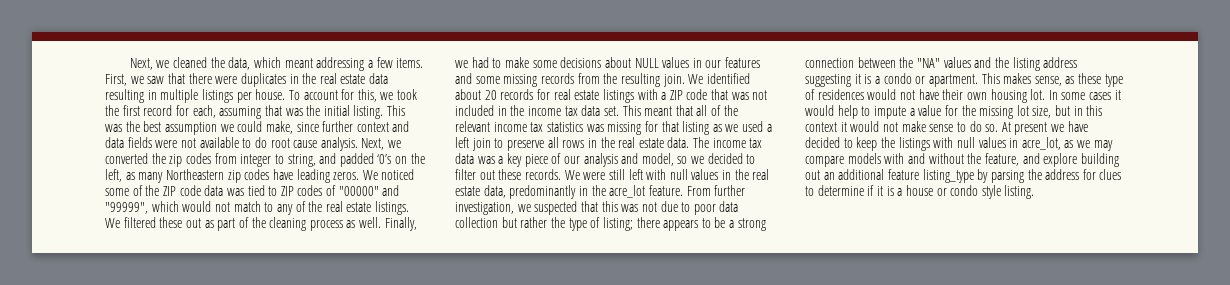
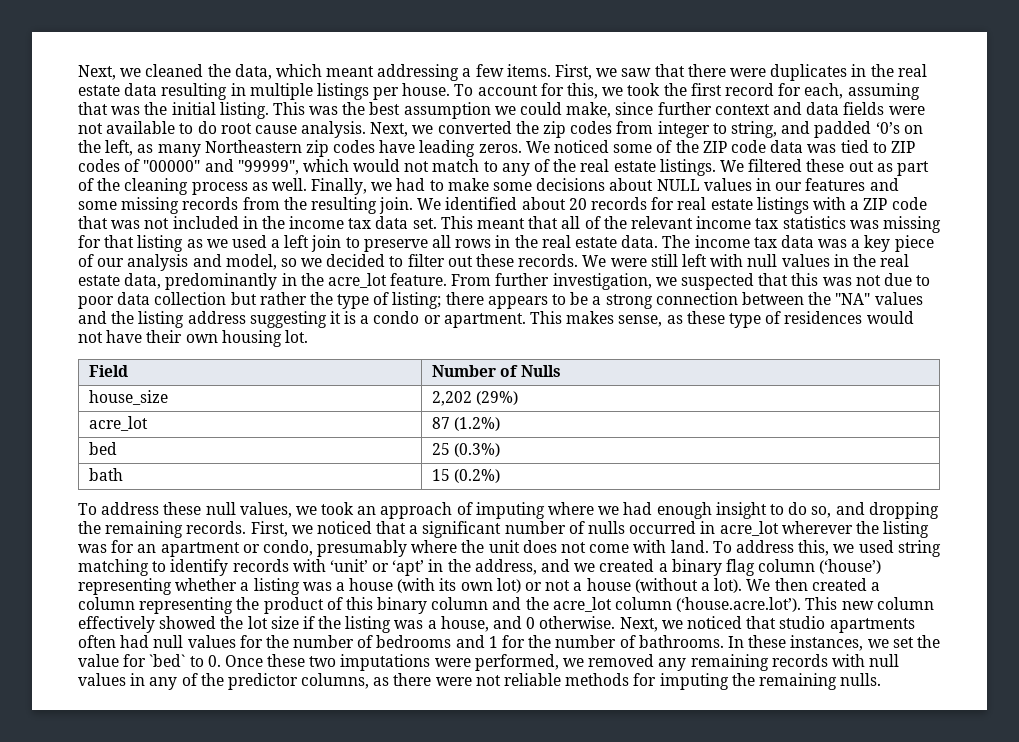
[1048,90,1121,100] [805,105,1103,119] [805,121,1088,135] [805,137,1113,151] [805,153,1119,167] [805,169,1122,183] [805,185,1035,199] In some cases it would help to impute a value for the missing lot size, but in this context it would not make sense to do so. At present we have decided to keep the listings with null values in acre_lot, as we may compare models with and without the feature, and explore building out an additional feature listing_type by parsing the address for clues to determine if it is a house or condo style listing. -> [89,365,129,377] [432,365,561,377] [89,390,169,405] [432,391,519,406] [89,416,149,431] [432,417,501,431] [89,442,118,455] [432,443,501,457] [89,468,124,481] [432,469,501,483] [78,502,939,519] [78,521,930,538] [78,540,941,557] [78,559,882,576] [78,578,880,595] [78,597,934,614] [78,616,915,633] [78,635,940,651] [78,654,900,671] [78,673,882,690] // Field | Number of Nulls // house_size | 2,202 (29%) // acre_lot | 87 (1.2%) // bed | 25 (0.3%) // bath | 15 (0.2%) // To address these null values, we took an approach of imputing where we had enough insight to do so, and dropping the remaining records. First, we noticed that a significant number of nulls occurred in acre_lot wherever the listing was for an apartment or condo, presumably where the unit does not come with land. To address this, we used string matching to identify records with ‘unit’ or ‘apt’ in the address, and we created a binary flag column (‘house’) representing whether a listing was a house (with its own lot) or not a house (without a lot). We then created a column representing the product of this binary column and the acre_lot column (‘house.acre.lot’). This new column effectively showed the lot size if the listing was a house, and 0 otherwise. Next, we noticed that studio apartments often had null values for the number of bedrooms and 1 for the number of bathrooms. In these instances, we set the value for `bed` to 0. Once these two imputations were performed, we removed any remaining records with null values in any of the predictor columns, as there were not reliable methods for imputing the remaining nulls.

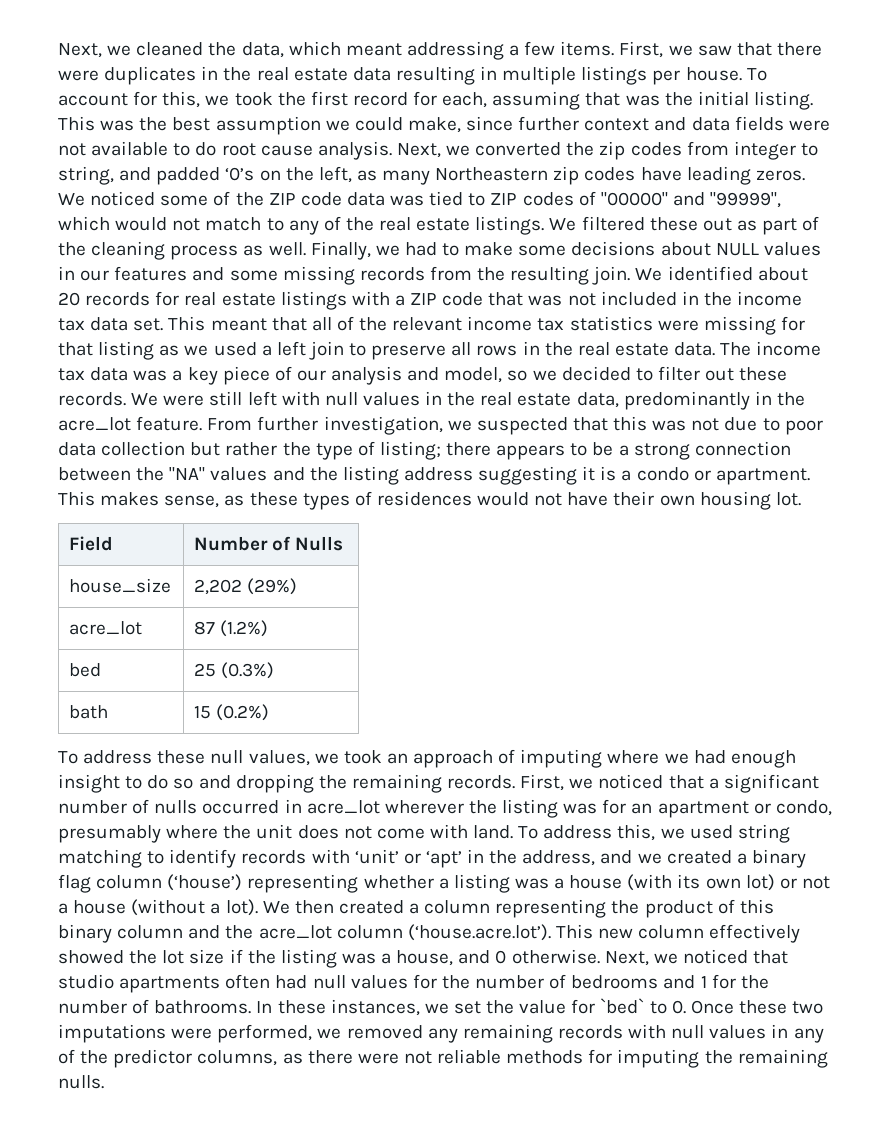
[849,220,879,229] was -> [657,320,699,331] were
[728,313,761,328] type -> [302,493,350,510] types
[811,506,832,518] so, -> [173,778,194,789] so

